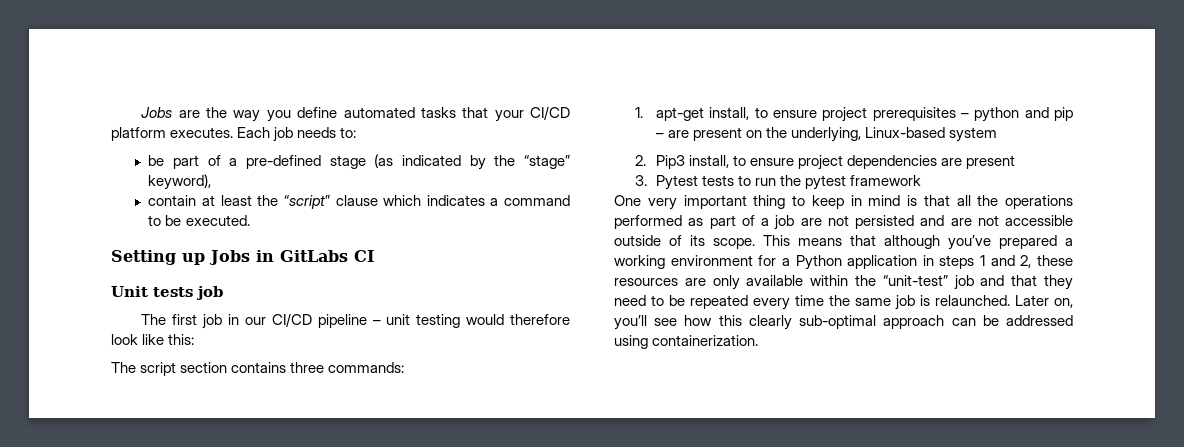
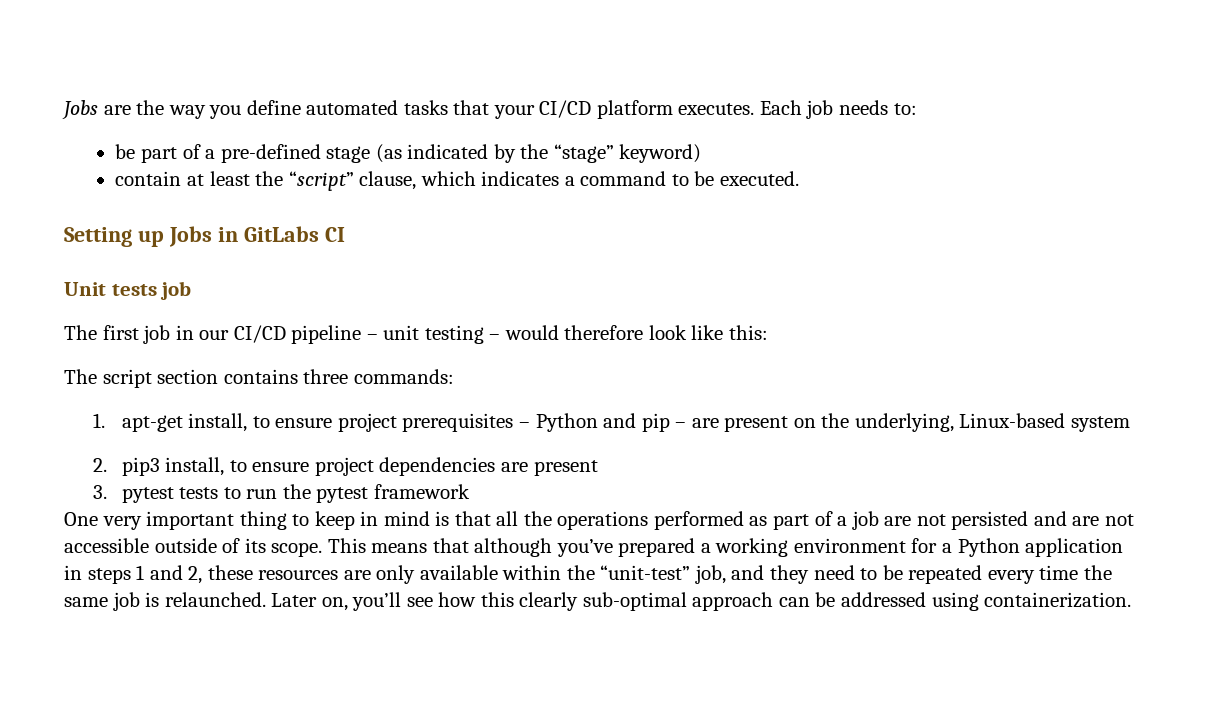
[148,174,212,190] keyword), -> [619,144,702,163] keyword)
[335,195,378,206] clause -> [359,171,417,190] clause,
(461, 321) none -> [489,334,501,340] –
[974,107,1020,122] python -> [535,413,598,432] Python
[655,155,685,169] Pip3 -> [121,457,160,476] pip3
[655,175,698,190] Pytest -> [121,487,174,503] pytest
[953,275,1038,290] job and that -> [694,565,765,584] job, and

